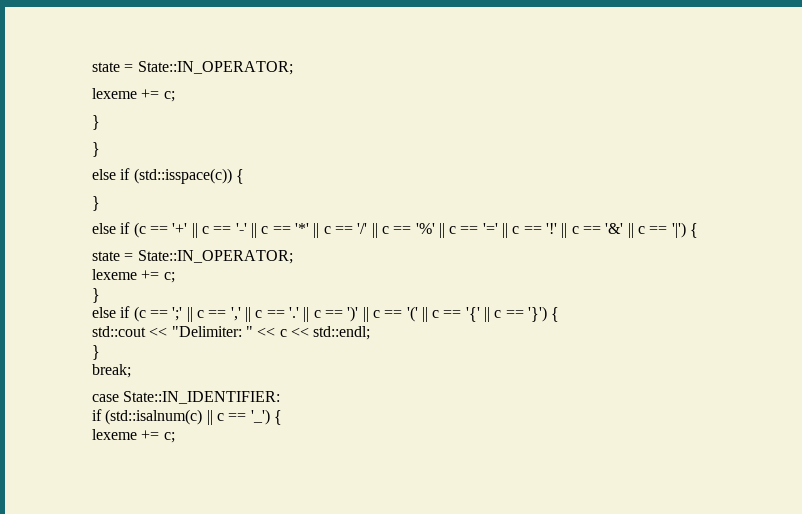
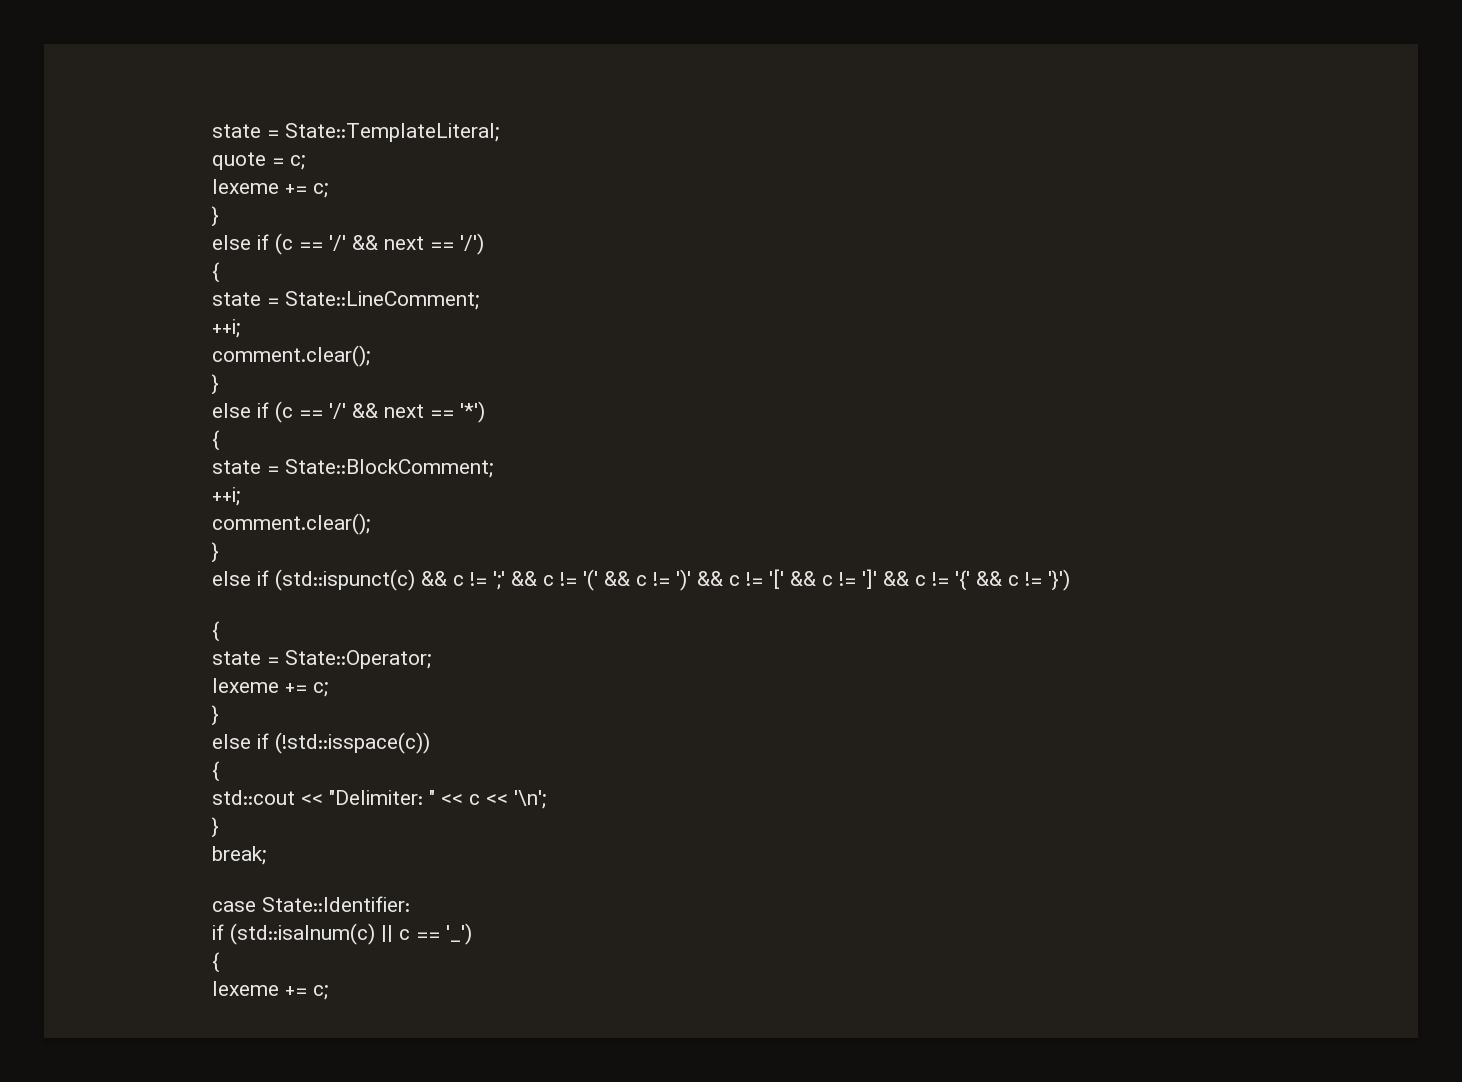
[92,61,293,75] [92,88,175,102] [92,115,101,130] [92,142,101,157] [92,168,245,184] [92,196,101,211] [92,222,698,238] [92,250,293,264] state = State::IN_OPERATOR; // lexeme += c; // } // } // else if (std::isspace(c)) { // } // else if (c == '+' || c == '-' || c == '*' || c == '/' || c == '%' || c == '=' || c == '!' || c == '&' || c == '|') { // state = State::IN_OPERATOR; -> [211,123,499,142] [211,152,305,170] state = State::TemplateLiteral; // quote = c;
[172,306,548,322] ';' || c == ',' || c == '.' || c == ')' || c == '(' || c == '{' || c == '}') -> [328,233,484,255] [211,262,220,283] [211,291,479,310] [211,319,240,338] [211,345,370,367] [210,374,219,395] [211,401,485,423] [211,430,220,451] [211,459,493,478] [211,487,240,506] [211,513,370,535] [210,542,219,563] [211,569,1070,591] [211,621,220,642] [211,650,431,669] [211,678,328,697] [210,705,219,726] [211,732,430,754] '/' && next == '/') // { // state = State::LineComment; // ++i; // comment.clear(); // } // else if (c == '/' && next == '*') // { // state = State::BlockComment; // ++i; // comment.clear(); // } // else if (std::ispunct(c) && c != ';' && c != '(' && c != ')' && c != '[' && c != ']' && c != '{' && c != '}') // { // state = State::Operator; // lexeme += c; // } // else if (!std::isspace(c)) //
[313,326,371,340] std::endl; -> [513,790,546,809] '\n';
[123,391,281,404] State::IN_IDENTIFIER: -> [261,896,410,912] State::Identifier:
(270, 417) none -> (472, 934) //

